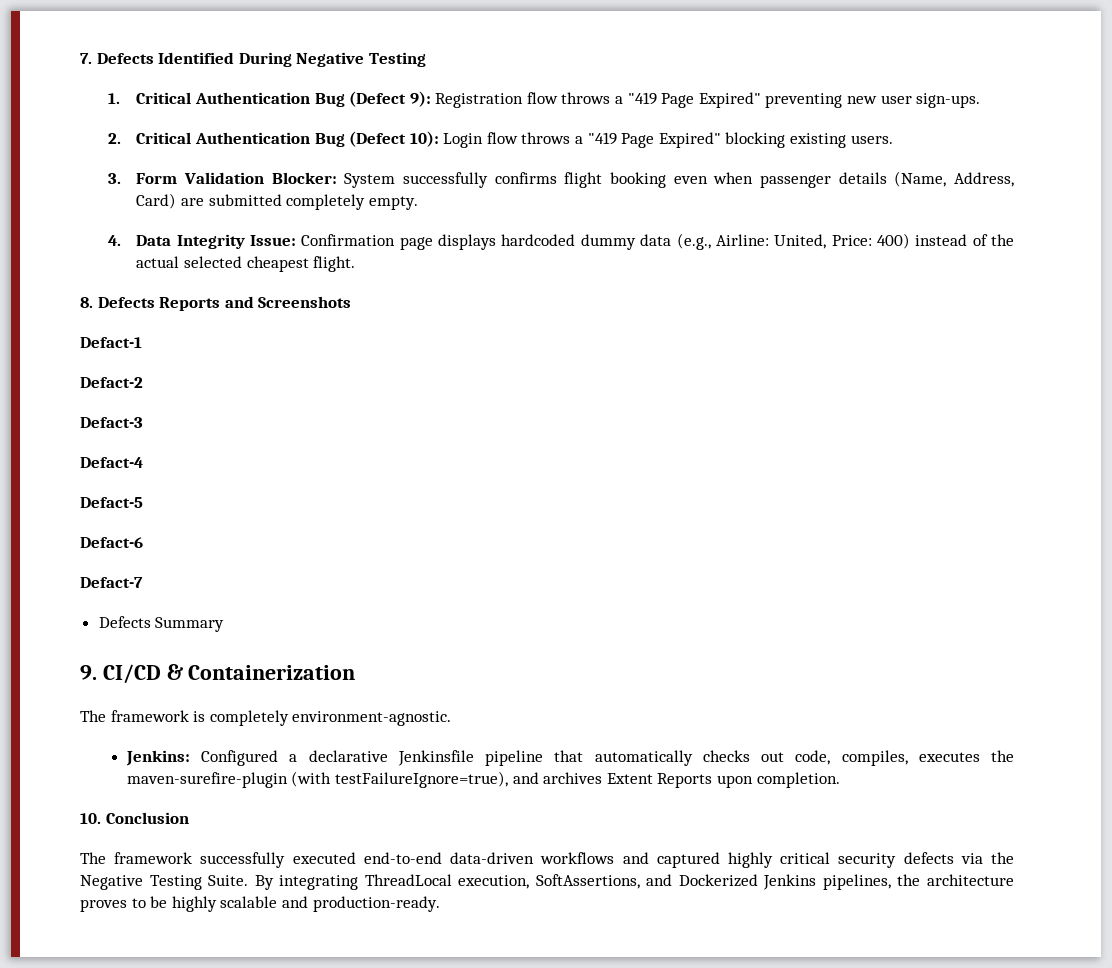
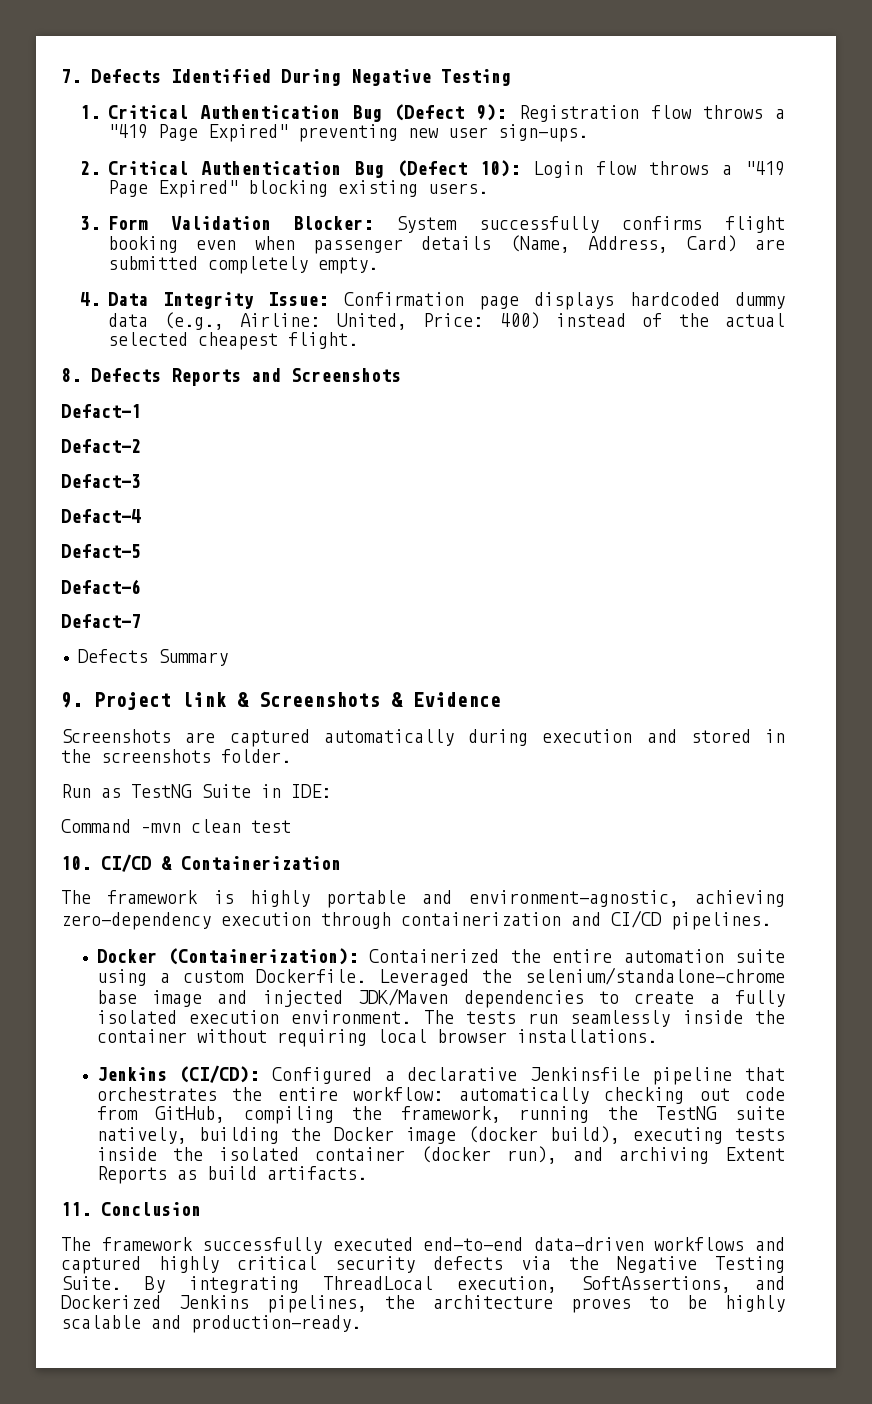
(97, 672) none -> [94,692,501,710] [61,729,785,747] [61,749,291,763] [61,784,331,798] [61,819,291,833] [61,856,91,870] Project link & Screenshots & Evidence // Screenshots are captured automatically during execution and stored in the screenshots folder. // Run as TestNG Suite in IDE: // Command –mvn clean test // 10.
[209,710,452,726] [125,750,190,766] completely environment-agnostic. // Jenkins: -> [249,890,785,908] [61,910,771,930] [96,948,785,965] [96,967,785,986] [96,988,786,1008] [96,1010,786,1027] [96,1029,657,1047] [96,1065,260,1083] highly portable and environment-agnostic, achieving zero-dependency execution through containerization and CI/CD pipelines. // Docker (Containerization): Containerized the entire automation suite using a custom Dockerfile. Leveraged the selenium/standalone-chrome base image and injected JDK/Maven dependencies to create a fully isolated execution environment. The tests run seamlessly inside the container without requiring local browser installations. // Jenkins (CI/CD):
[594,750,1015,766] [126,771,840,788] [80,813,101,824] automatically checks out code, compiles, executes the maven-surefire-plugin (with testFailureIgnore=true), and archives Extent Reports upon completion. // 10. -> [96,1087,785,1104] [96,1106,786,1124] [96,1126,786,1144] [96,1146,786,1164] [96,1166,367,1184] [61,1202,91,1216] orchestrates the entire workflow: automatically checking out code from GitHub, compiling the framework, running the TestNG suite natively, building the Docker image (docker build), executing tests inside the isolated container (docker run), and archiving Extent Reports as build artifacts. // 11.

